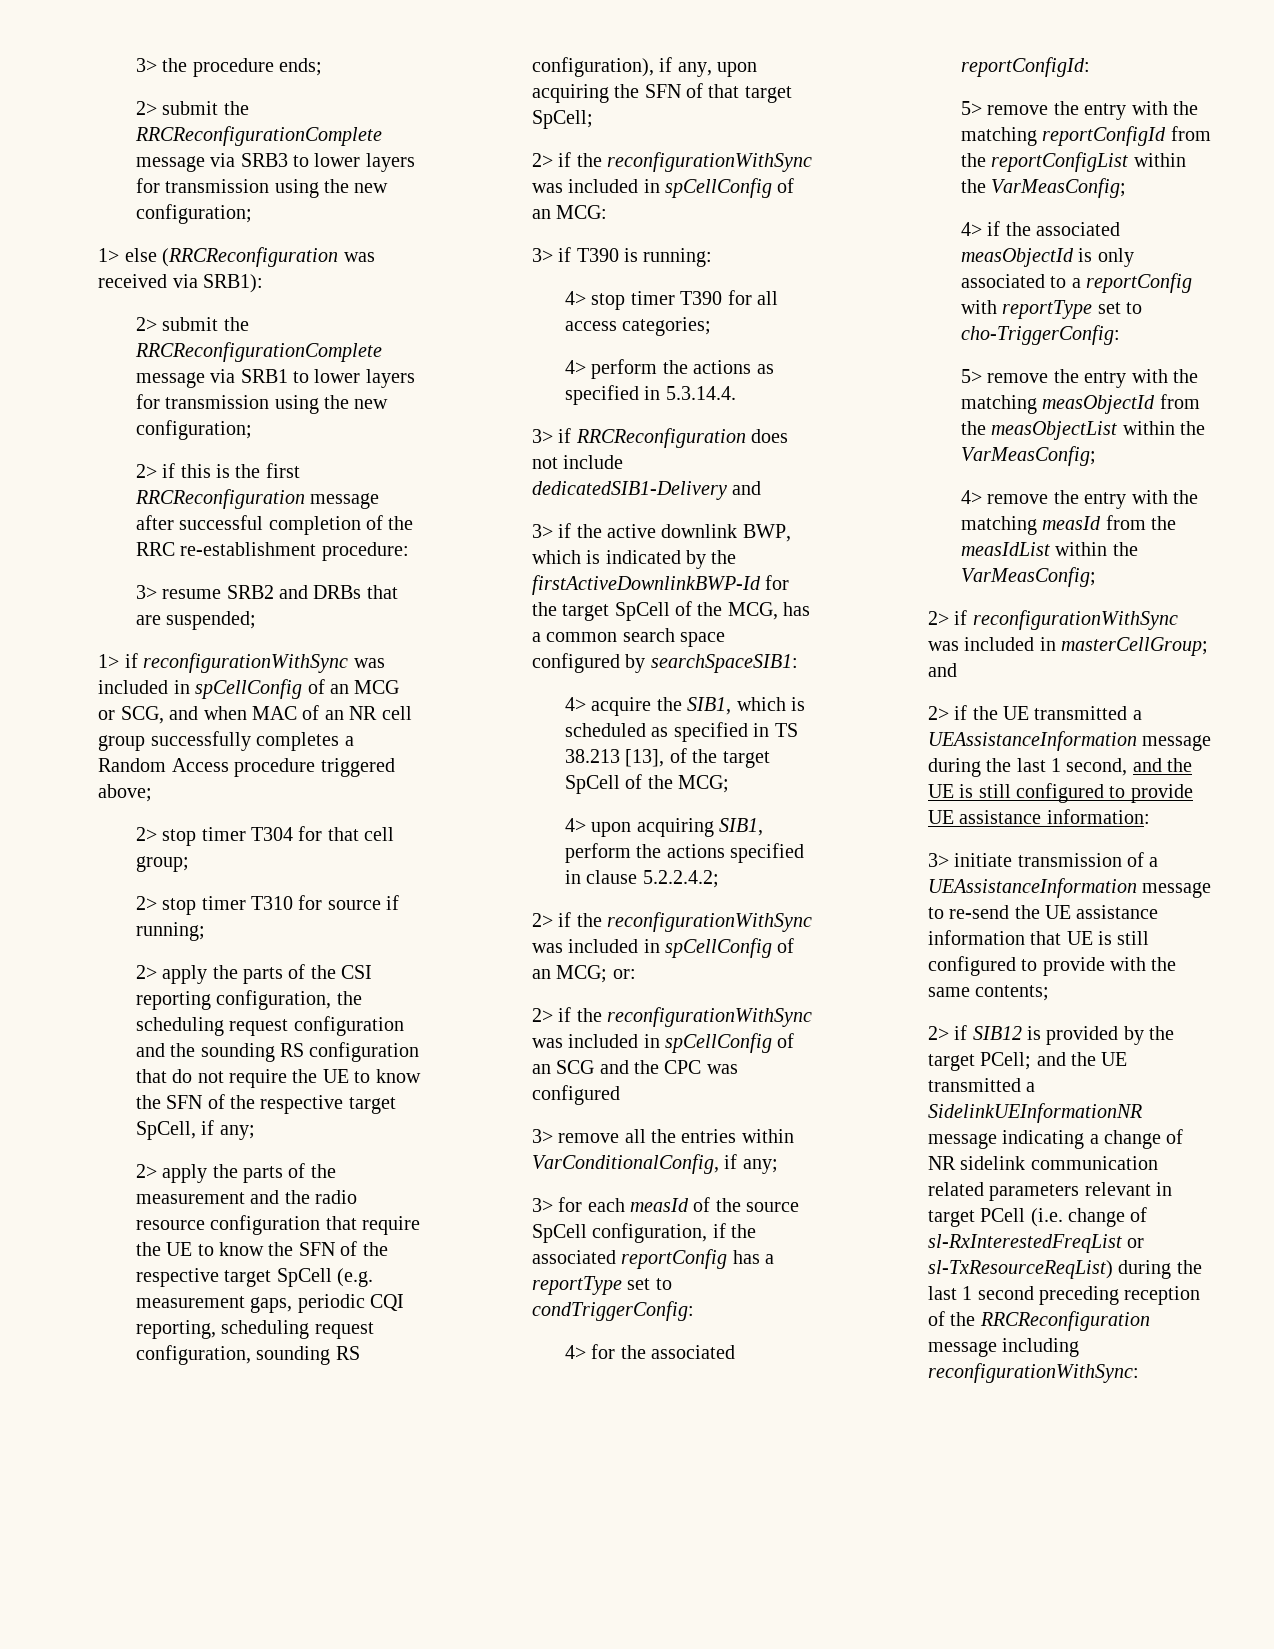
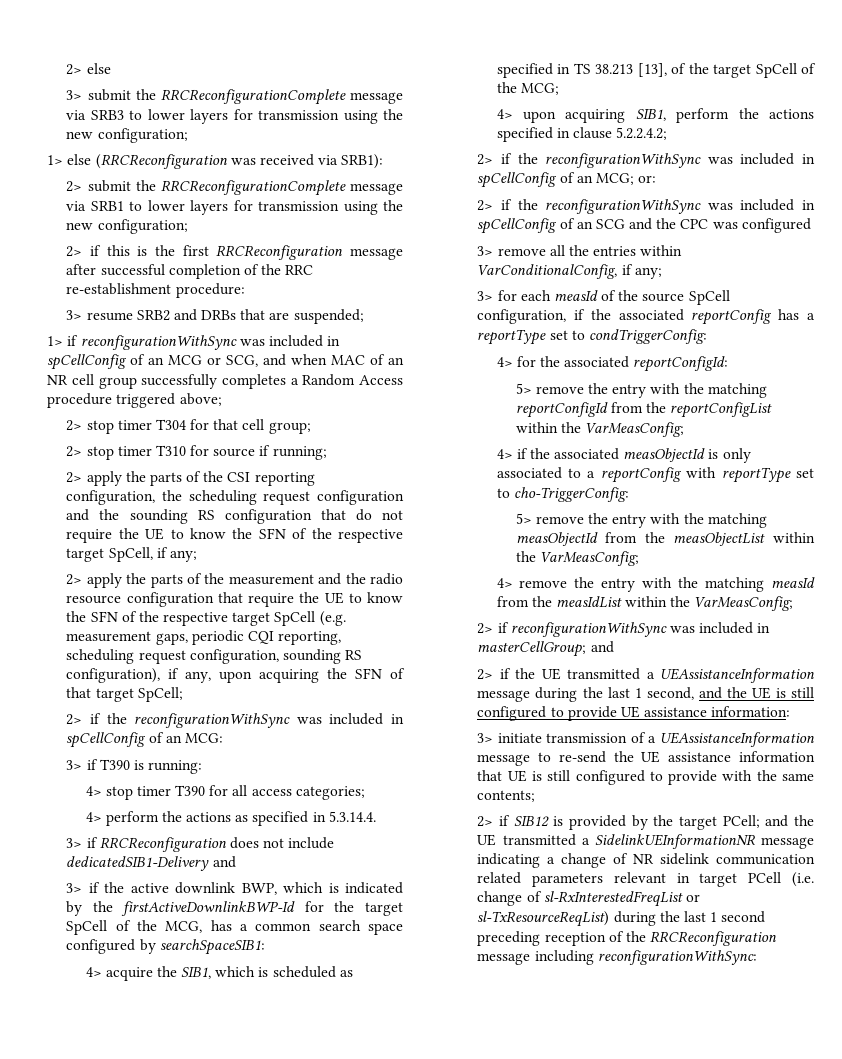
[135,58,323,77] [135,101,157,115] 3> the procedure ends; // 2> -> [66,63,111,75] [66,90,83,100] 2> else // 3>

